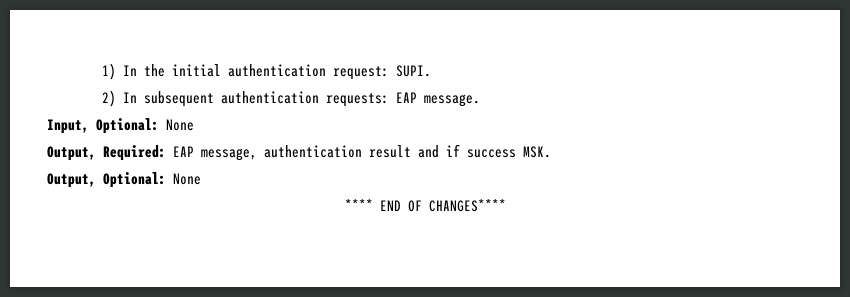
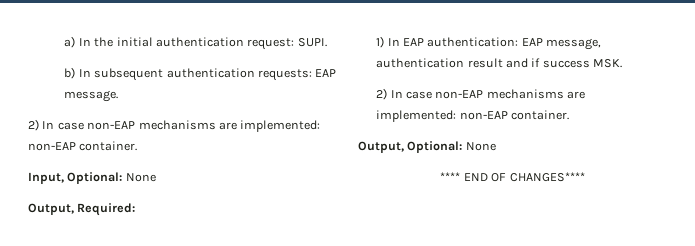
[101,63,116,80] 1) -> [64,36,76,48] a)
[101,90,116,107] 2) -> [64,67,76,79] b)
(480, 100) none -> [28,119,321,132] [28,141,138,151] // 2) In case non-EAP mechanisms are implemented: non-EAP container.
(166, 153) none -> [376,36,519,48] // 1) In EAP authentication:
(551, 152) none -> [376,88,586,100] [376,110,569,122] // 2) In case non-EAP mechanisms are implemented: non-EAP container.

